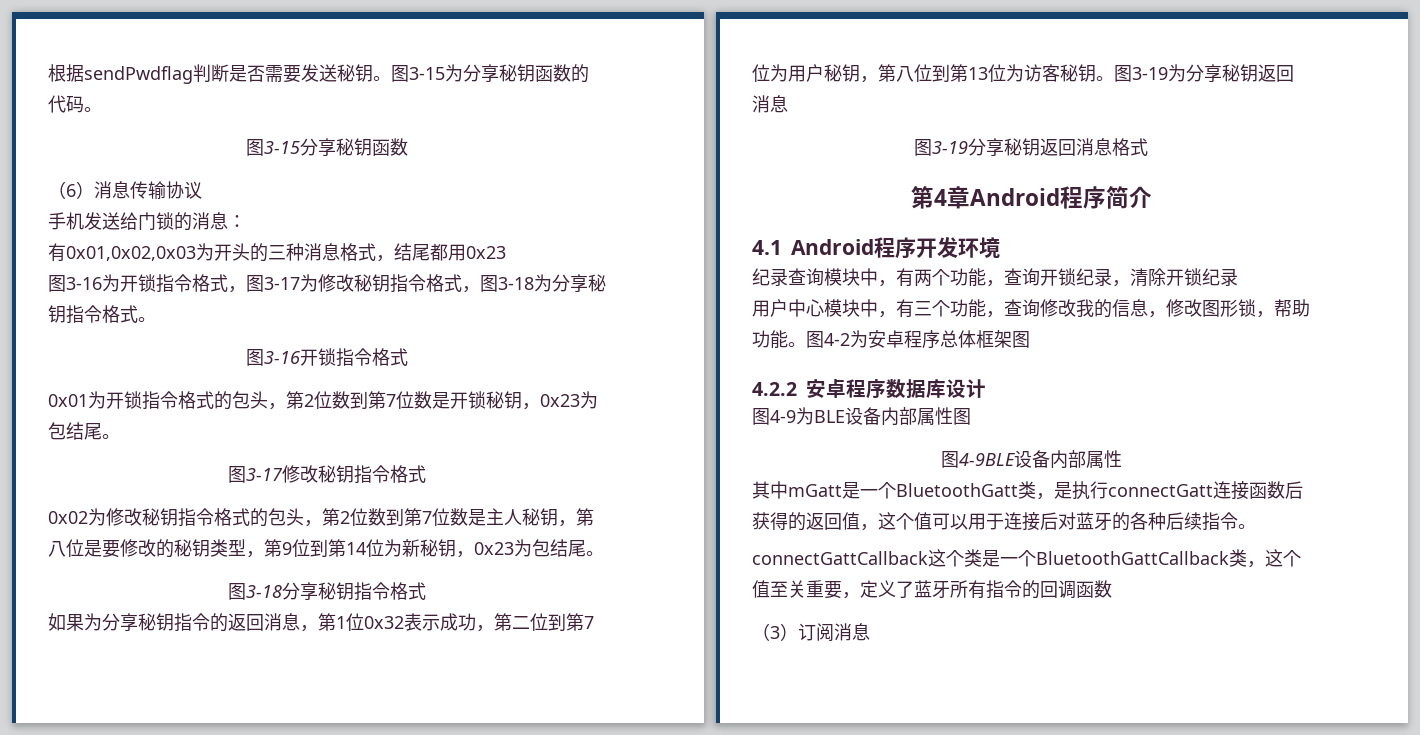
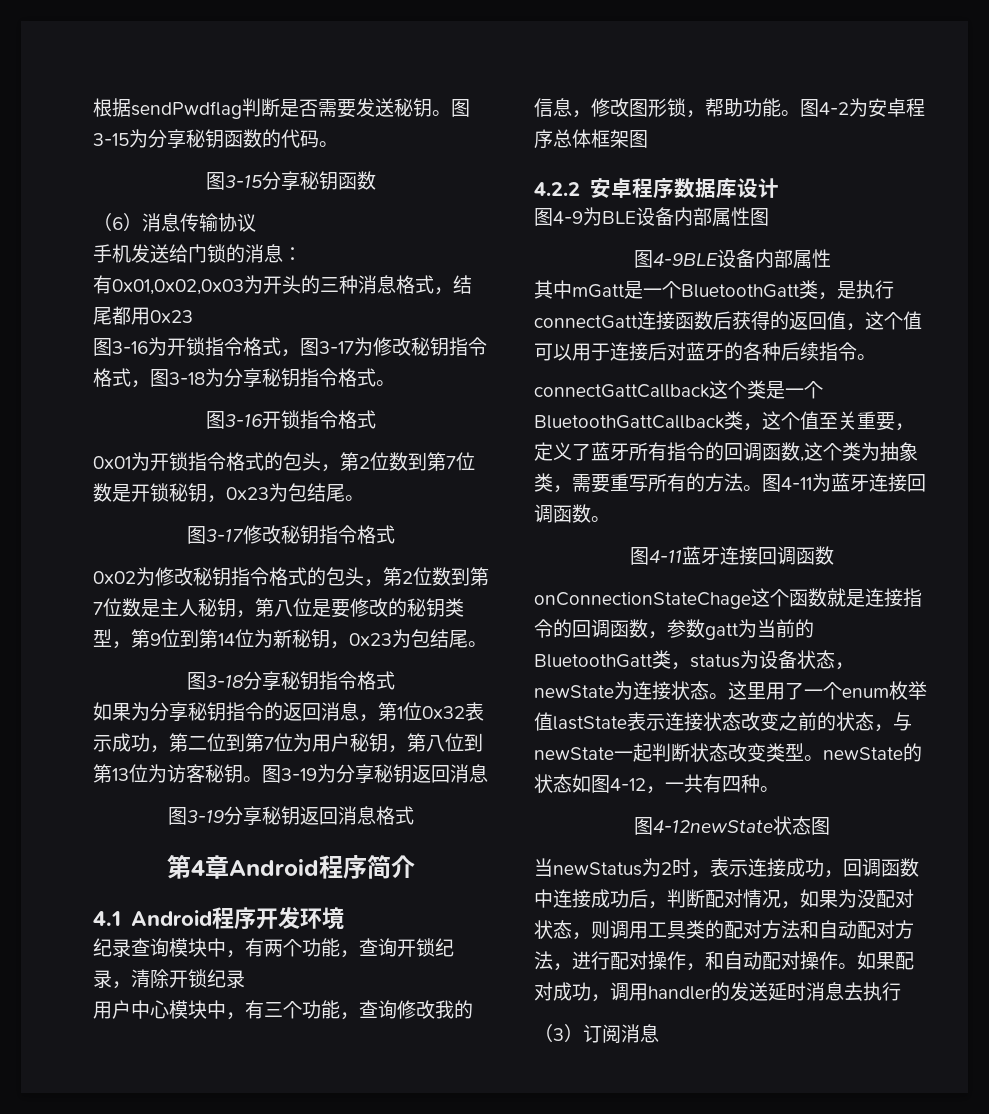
(1112, 589) none -> [800,442,918,462] [534,473,926,493] [534,504,610,523] [630,546,834,565] [534,588,922,609] [534,619,814,640] [534,650,854,670] [534,681,927,700] [534,712,912,732] [534,743,922,762] [534,774,779,794] [634,816,830,835] [534,858,919,878] [534,889,914,909] [534,920,914,940] [534,951,914,971] [534,982,901,1002] ,这个类为抽象类，需要重写所有的方法。图4-11为蓝牙连接回调函数。 // 图4-11蓝牙连接回调函数 // onConnectionStateChage这个函数就是连接指令的回调函数，参数gatt为当前的BluetoothGatt类，status为设备状态，newState为连接状态。这里用了一个enum枚举值lastState表示连接状态改变之前的状态，与newState一起判断状态改变类型。newState的状态如图4-12，一共有四种。 // 图4-12newState状态图 // 当newStatus为2时，表示连接成功，回调函数中连接成功后，判断配对情况，如果为没配对状态，则调用工具类的配对方法和自动配对方法，进行配对操作，和自动配对操作。如果配对成功，调用handler的发送延时消息去执行

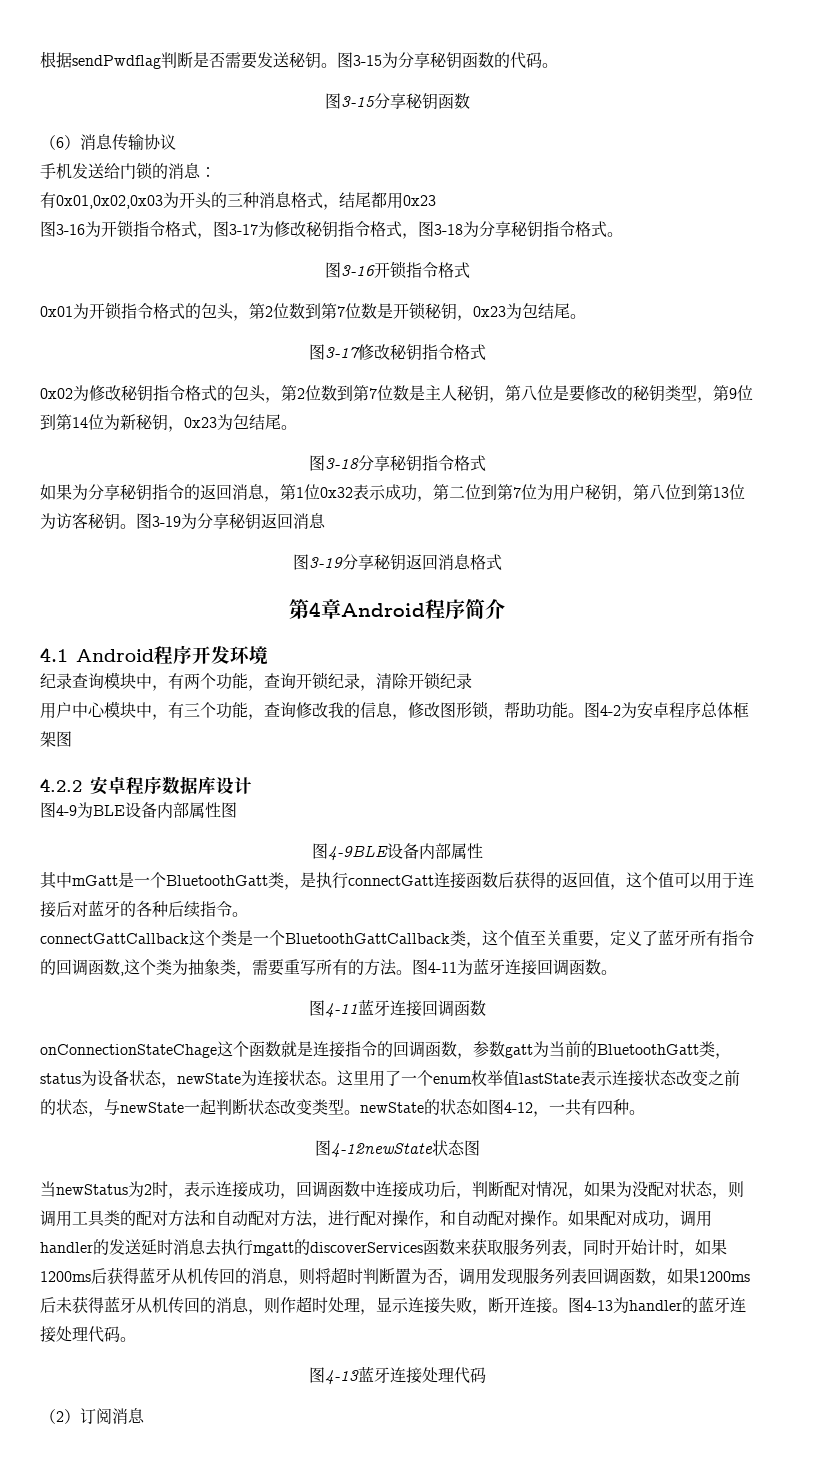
[534,1024,564,1043] // （3 -> [253,1238,727,1257] [40,1267,750,1286] [40,1296,746,1315] [40,1326,136,1343] [308,1366,486,1385] [40,1409,64,1424] mgatt的discoverServices函数来获取服务列表，同时开始计时，如果1200ms后获得蓝牙从机传回的消息，则将超时判断置为否，调用发现服务列表回调函数，如果1200ms后未获得蓝牙从机传回的消息，则作超时处理，显示连接失败，断开连接。图4-13为handler的蓝牙连接处理代码。 // 图4-13蓝牙连接处理代码 // （2

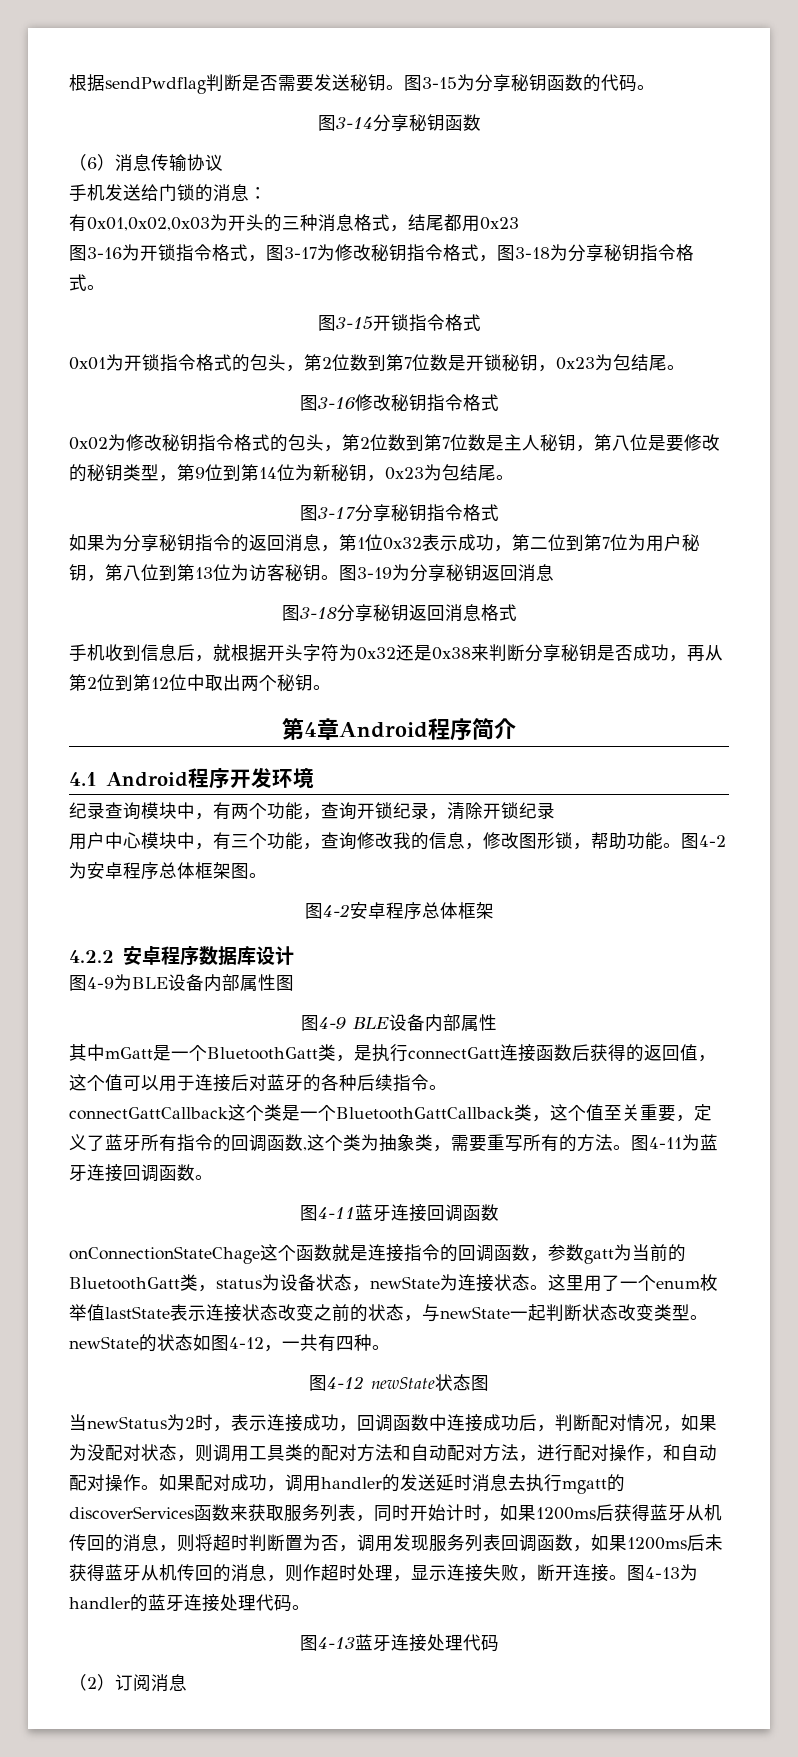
[340,96,375,107] 3-15 -> [335,117,373,129] 3-14
[340,265,375,276] 3-16 -> [335,316,373,330] 3-15
[324,347,360,358] 3-17 -> [317,397,355,409] 3-16
[324,458,359,469] 3-18 -> [317,507,355,519] 3-17
[308,557,343,568] 3-19 -> [299,607,337,619] 3-18
(502, 562) none -> [69,644,723,662] [69,674,331,692] // 手机收到信息后，就根据开头字符为0x32还是0x38来判断分享秘钥是否成功，再从第2位到第12位中取出两个秘钥。
(72, 739) none -> [249,873,267,878] [304,902,494,920] 。 // 图4-2安卓程序总体框架
[327,845,388,861] 4-9BLE -> [319,1017,389,1029] 4-9 BLE
[330,1143,433,1158] 4-12newState -> [327,1376,435,1389] 4-12 newState

